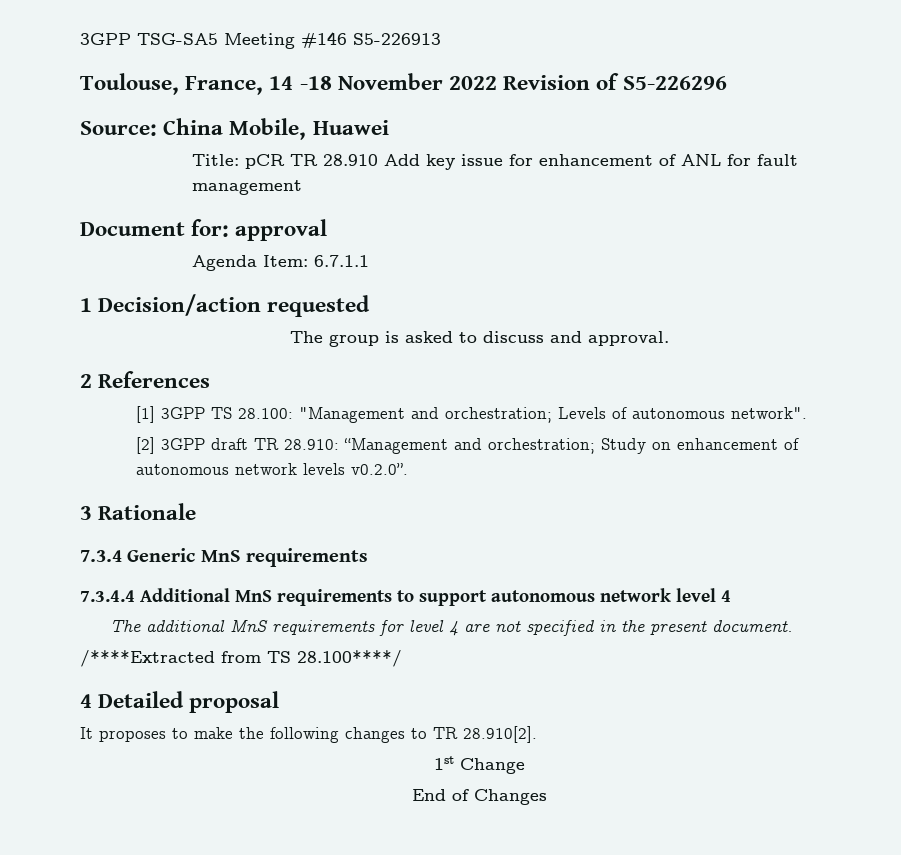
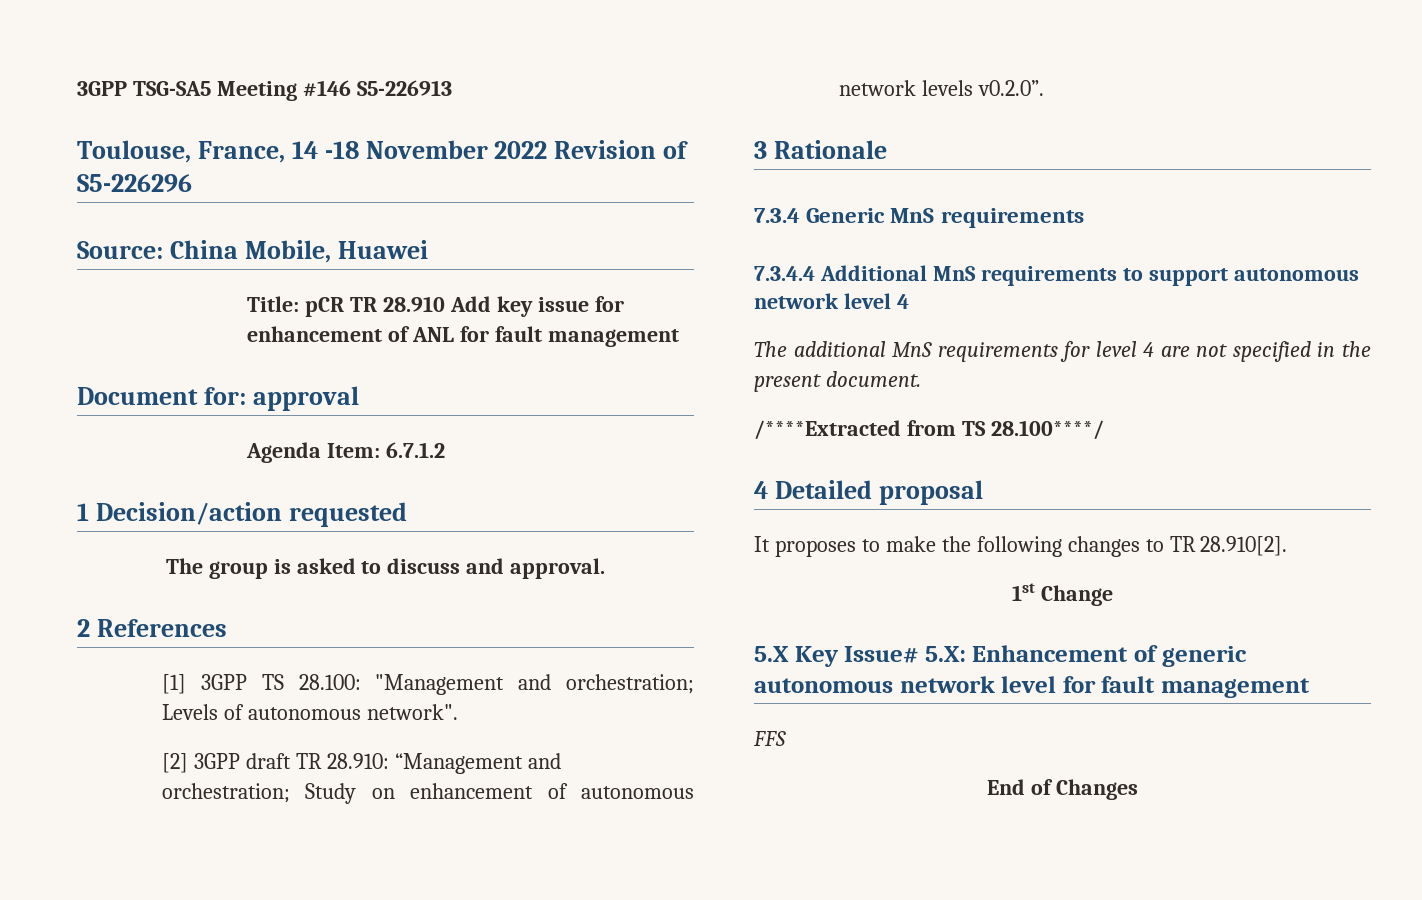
[313,255,369,267] 6.7.1.1 -> [385,442,445,458] 6.7.1.2
(525, 766) none -> [754,645,1247,667] [754,676,1311,698] [753,731,786,746] // 5.X Key Issue# 5.X: Enhancement of generic autonomous network level for fault management // FFS

